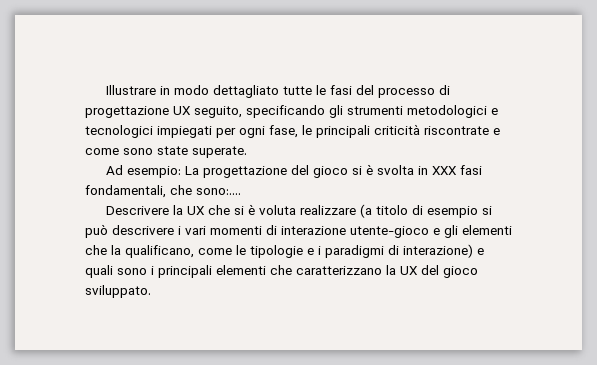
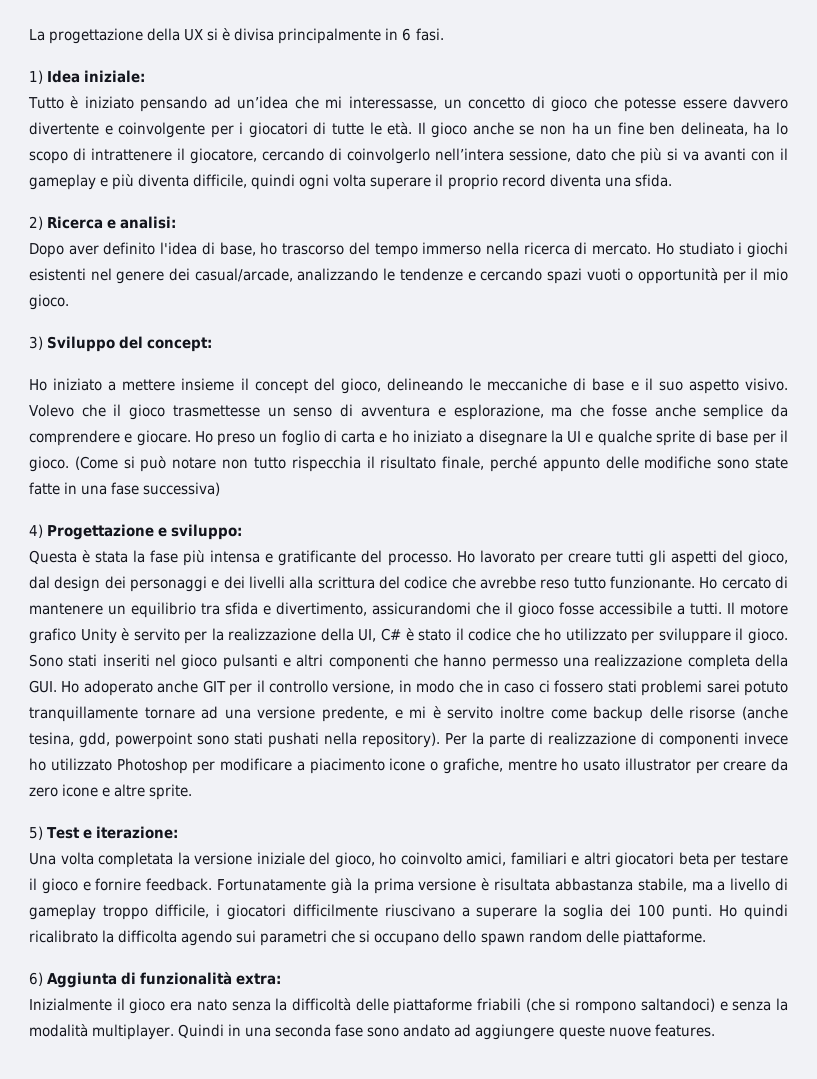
[106,85,451,98] [85,105,498,118] [85,124,500,138] [85,146,247,158] [106,164,483,178] [85,185,241,198] [106,204,493,218] [85,224,512,238] [85,244,484,258] [85,265,478,278] [85,285,151,298] Illustrare in modo dettagliato tutte le fasi del processo di progettazione UX seguito, specificando gli strumenti metodologici e tecnologici impiegati per ogni fase, le principali criticità riscontrate e come sono state superate. // Ad esempio: La progettazione del gioco si è svolta in XXX fasi fondamentali, che sono:…. // Descrivere la UX che si è voluta realizzare (a titolo di esempio si può descrivere i vari momenti di interazione utente-gioco e gli elementi che la qualificano, come le tipologie e i paradigmi di interazione) e quali sono i principali elementi che caratterizzano la UX del gioco sviluppato. -> [29,28,444,44] [29,70,146,84] [28,96,788,112] [29,122,788,138] [29,148,788,164] [29,174,672,190] [29,216,177,230] [29,242,788,258] [29,268,788,284] [29,294,69,310] [29,336,213,352] [29,378,788,394] [29,404,788,420] [29,430,788,446] [29,456,788,472] [29,482,221,496] [29,524,243,540] [29,550,789,566] [29,576,789,592] [29,602,788,618] [29,628,788,644] [29,654,788,670] [29,680,789,696] [29,706,789,722] [29,732,788,748] [29,758,788,774] [29,784,193,800] [29,826,179,840] [29,852,788,868] [29,878,789,894] [29,904,788,920] [29,930,706,946] [29,972,282,988] [29,998,789,1014] [29,1024,715,1040] La progettazione della UX si è divisa principalmente in 6 fasi. // 1) Idea iniziale: // Tutto è iniziato pensando ad un’idea che mi interessasse, un concetto di gioco che potesse essere davvero divertente e coinvolgente per i giocatori di tutte le età. Il gioco anche se non ha un fine ben delineata, ha lo scopo di intrattenere il giocatore, cercando di coinvolgerlo nell’intera sessione, dato che più si va avanti con il gameplay e più diventa difficile, quindi ogni volta superare il proprio record diventa una sfida. // 2) Ricerca e analisi: // Dopo aver definito l'idea di base, ho trascorso del tempo immerso nella ricerca di mercato. Ho studiato i giochi esistenti nel genere dei casual/arcade, analizzando le tendenze e cercando spazi vuoti o opportunità per il mio gioco. // 3) Sviluppo del concept: // Ho iniziato a mettere insieme il concept del gioco, delineando le meccaniche di base e il suo aspetto visivo. Volevo che il gioco trasmettesse un senso di avventura e esplorazione, ma che fosse anche semplice da comprendere e giocare. Ho preso un foglio di carta e ho iniziato a disegnare la UI e qualche sprite di base per il gioco. (Come si può notare non tutto rispecchia il risultato finale, perché appunto delle modifiche sono state fatte in una fase successiva) // 4) Progettazione e sviluppo: // Questa è stata la fase più intensa e gratificante del processo. Ho lavorato per creare tutti gli aspetti del gioco, dal design dei personaggi e dei livelli alla scrittura del codice che avrebbe reso tutto funzionante. Ho cercato di mantenere un equilibrio tra sfida e divertimento, assicurandomi che il gioco fosse accessibile a tutti. Il motore grafico Unity è servito per la realizzazione della UI, C# è stato il codice che ho utilizzato per sviluppare il gioco. Sono stati inseriti nel gioco pulsanti e altri componenti che hanno permesso una realizzazione completa della GUI. Ho adoperato anche GIT per il controllo versione, in modo che in caso ci fossero stati problemi sarei potuto tranquillamente tornare ad una versione predente, e mi è servito inoltre come backup delle risorse (anche tesina, gdd, powerpoint sono stati pushati nella repository). Per la parte di realizzazione di componenti invece ho utilizzato Photoshop per modificare a piacimento icone o grafiche, mentre ho usato illustrator per creare da zero icone e altre sprite. // 5) Test e iterazione: // Una volta completata la versione iniziale del gioco, ho coinvolto amici, familiari e altri giocatori beta per testare il gioco e fornire feedback. Fortunatamente già la prima versione è risultata abbastanza stabile, ma a livello di gameplay troppo difficile, i giocatori difficilmente riuscivano a superare la soglia dei 100 punti. Ho quindi ricalibrato la difficolta agendo sui parametri che si occupano dello spawn random delle piattaforme. // 6) Aggiunta di funzionalità extra: // Inizialmente il gioco era nato senza la difficoltà delle piattaforme friabili (che si rompono saltandoci) e senza la modalità multiplayer. Quindi in una seconda fase sono andato ad aggiungere queste nuove features.

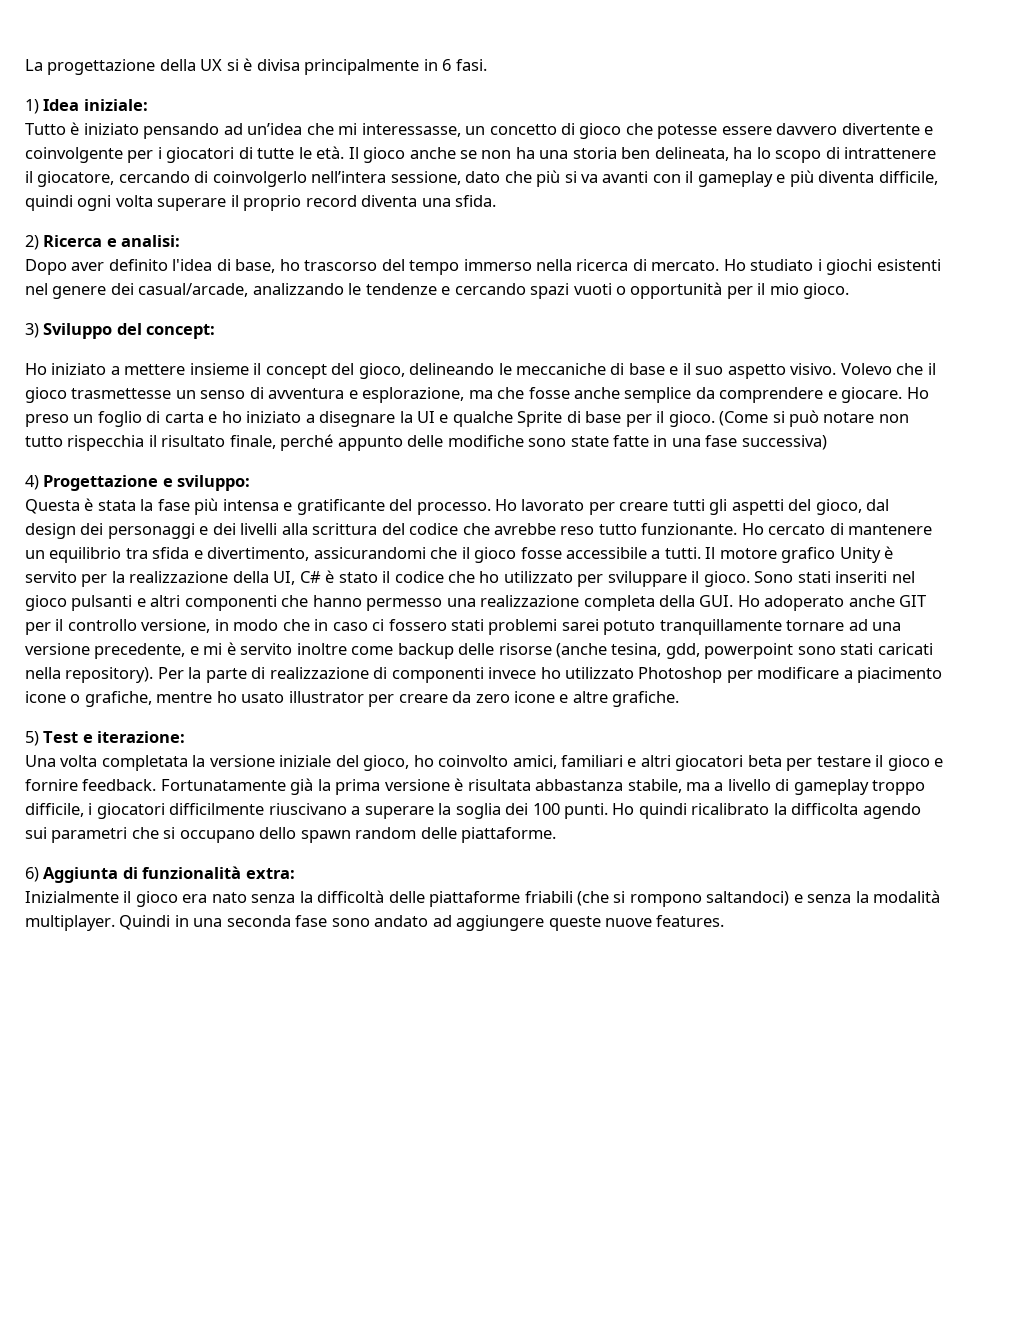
[594,122,644,135] un fine -> [539,147,617,159] una storia
[655,430,695,446] sprite -> [517,411,563,427] Sprite
[322,706,388,722] predente, -> [94,643,186,659] precedente,
[268,732,319,748] pushati -> [877,643,933,655] caricati
[149,784,193,800] sprite. -> [612,691,680,707] grafiche.

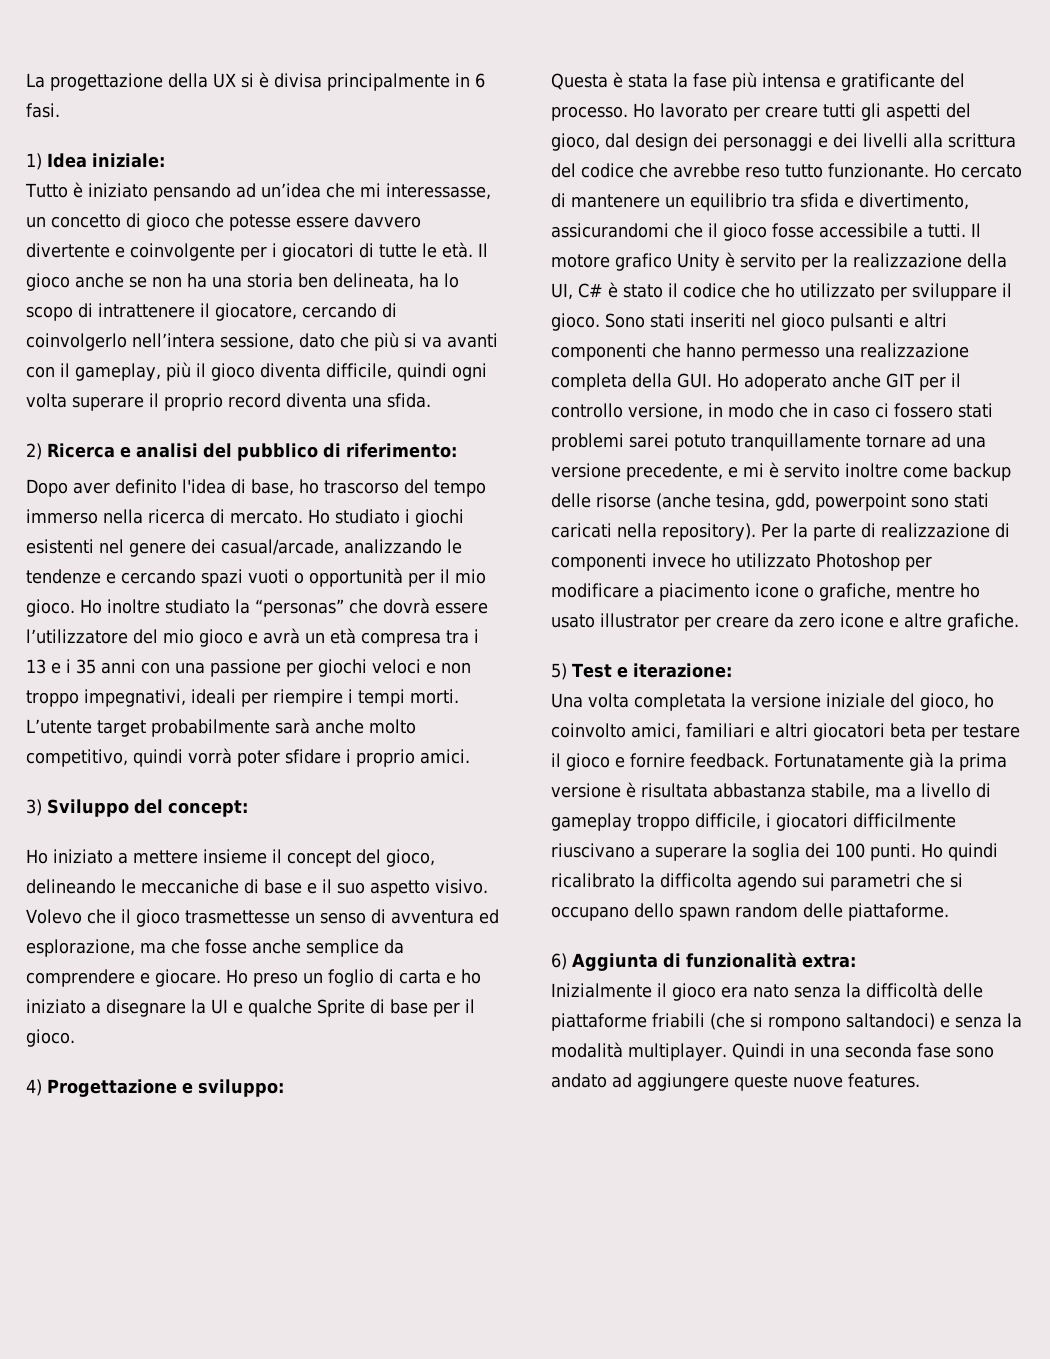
[697,170,814,187] gameplay e più -> [75,362,255,381] gameplay, più il gioco
[121,235,181,247] analisi: -> [136,443,457,461] analisi del pubblico di riferimento:
(850, 291) none -> [80,598,488,617] [26,628,479,647] [26,659,471,677] [26,689,459,707] [26,718,416,737] [26,748,470,767] Ho inoltre studiato la “personas” che dovrà essere l’utilizzatore del mio gioco e avrà un età compresa tra i 13 e i 35 anni con una passione per giochi veloci e non troppo impegnativi, ideali per riempire i tempi morti. L’utente target probabilmente sarà anche molto competitivo, quindi vorrà poter sfidare i proprio amici.
[348,390,358,399] e -> [478,909,499,924] ed
[719,410,909,427] [25,434,827,451] (Come si può notare non tutto rispecchia il risultato finale, perché appunto delle modifiche sono state fatte in una fase successiva) -> (75, 1038) none

